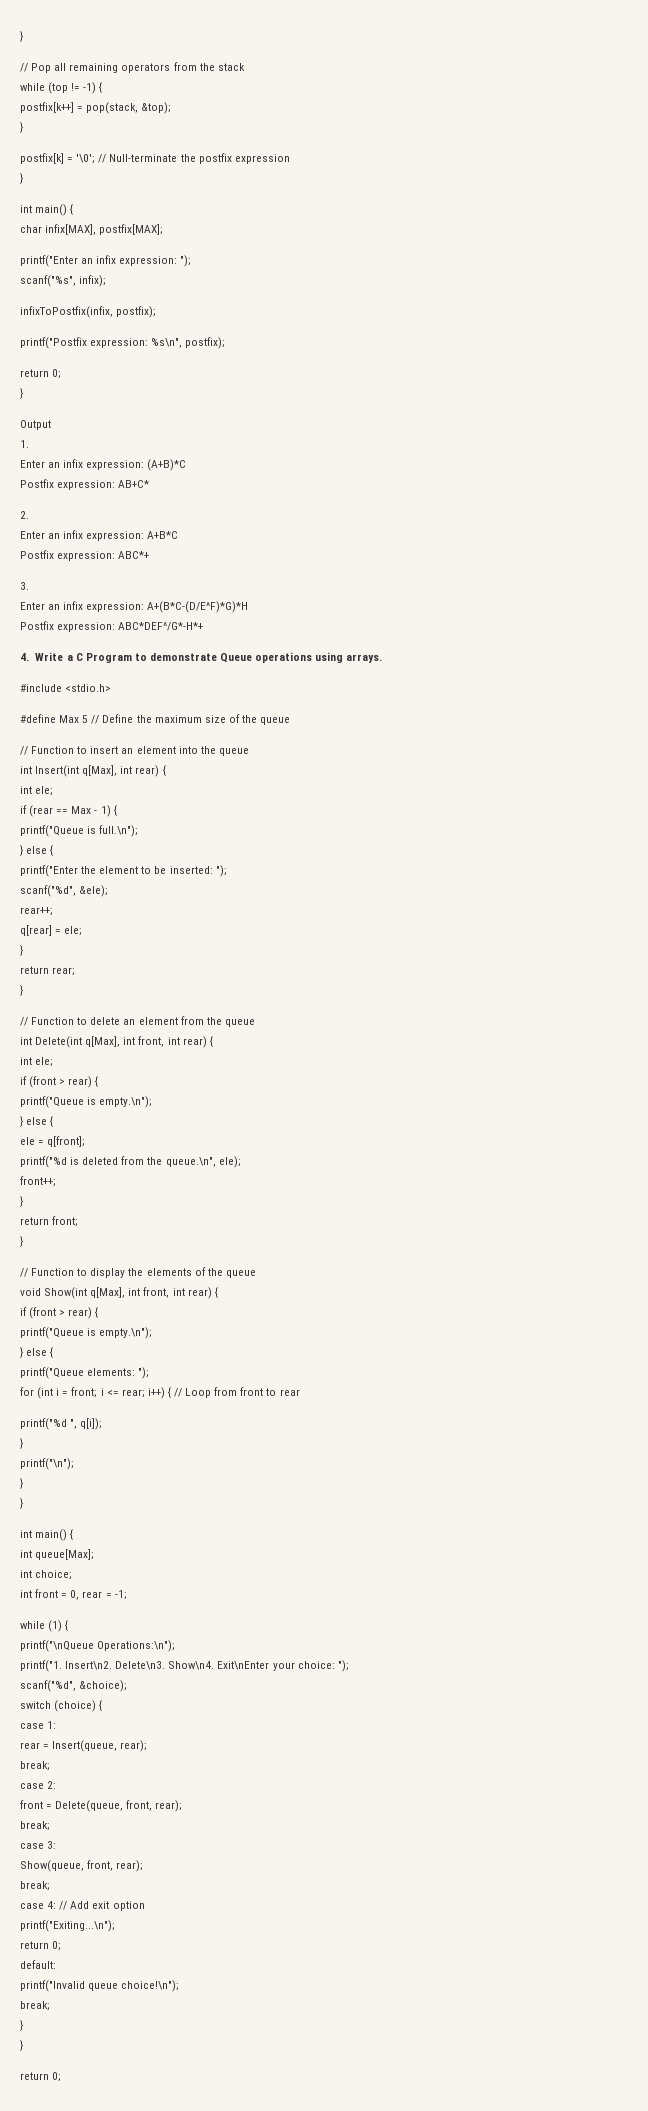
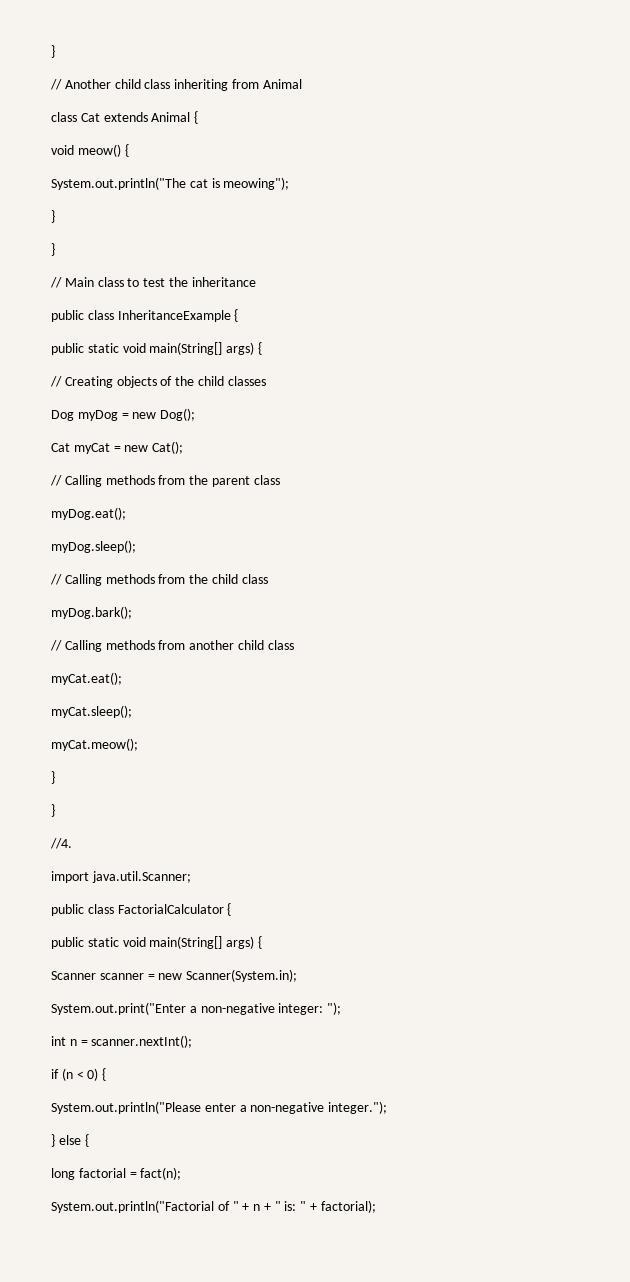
[20,31,23,42] [20,62,245,73] [20,82,103,94] [20,102,172,114] [20,122,23,133] [20,153,290,164] [20,173,23,184] [20,204,74,216] [20,224,164,235] [20,255,192,267] [20,275,107,287] [20,306,157,318] [20,337,226,349] [20,369,62,379] [20,388,23,399] [20,420,51,430] [20,440,29,448] [20,459,187,471] [20,479,150,490] [20,511,29,519] [20,530,179,541] [20,550,150,561] [20,582,29,590] [20,601,249,613] [20,621,204,632] [20,652,383,663] [20,684,112,692] [20,714,291,725] [20,746,249,756] [20,765,166,777] [20,786,54,796] [20,805,117,817] [20,825,139,837] [20,845,54,856] [20,865,227,877] [20,885,109,897] [20,907,53,916] [20,925,83,936] [20,945,23,956] [20,966,76,976] [20,985,23,996] [20,1016,255,1027] [20,1036,213,1048] [20,1057,54,1067] [20,1076,99,1088] [20,1096,153,1108] [20,1116,54,1127] [20,1136,86,1147] [20,1156,241,1168] [20,1176,56,1187] [20,1196,23,1207] [20,1216,79,1227] [20,1236,23,1247] [20,1267,256,1278] [20,1287,218,1299] [20,1307,99,1319] [20,1327,153,1339] [20,1347,54,1358] [20,1367,150,1379] [20,1387,300,1399] [20,1418,103,1430] [20,1438,23,1449] [20,1458,74,1470] [20,1478,23,1489] [20,1498,23,1509] [20,1529,74,1541] [20,1549,95,1560] [20,1570,73,1580] [20,1589,127,1600] [20,1620,69,1632] [20,1640,176,1652] [20,1660,349,1672] [20,1680,128,1692] [20,1700,103,1712] [20,1721,57,1729] [20,1740,148,1752] [20,1761,50,1771] [20,1781,57,1789] [20,1800,183,1812] [20,1821,50,1831] [20,1841,57,1849] [20,1860,144,1872] [20,1881,50,1891] [20,1901,145,1911] [20,1920,115,1932] [20,1941,62,1951] [20,1960,56,1969] [20,1980,180,1992] [20,2001,50,2011] [20,2020,23,2031] [20,2040,23,2051] [20,2072,62,2082] } // // Pop all remaining operators from the stack // while (top != -1) { // postfix[k++] = pop(stack, &top); // } // postfix[k] = '\0'; // Null-terminate the postfix expression // } // int main() { // char infix[MAX], postfix[MAX]; // printf("Enter an infix expression: "); // scanf("%s", infix); // infixToPostfix(infix, postfix); // printf("Postfix expression: %s\n", postfix); // return 0; // } // Output // 1. // Enter an infix expression: (A+B)*C // Postfix expression: AB+C* // 2. // Enter an infix expression: A+B*C // Postfix expression: ABC*+ // 3. // Enter an infix expression: A+(B*C-(D/E^F)*G)*H // Postfix expression: ABC*DEF^/G*-H*+ // 4. Write a C Program to demonstrate Queue operations using arrays. // #include <stdio.h> // #define Max 5 // Define the maximum size of the queue // // Function to insert an element into the queue // int Insert(int q[Max], int rear) { // int ele; // if (rear == Max - 1) { // printf("Queue is full.\n"); // } else { // printf("Enter the element to be inserted: "); // scanf("%d", &ele); // rear++; // q[rear] = ele; // } // return rear; // } // // Function to delete an element from the queue // int Delete(int q[Max], int front, int rear) { // int ele; // if (front > rear) { // printf("Queue is empty.\n"); // } else { // ele = q[front]; // printf("%d is deleted from the queue.\n", ele); // front++; // } // return front; // } // // Function to display the elements of the queue // void Show(int q[Max], int front, int rear) { // if (front > rear) { // printf("Queue is empty.\n"); // } else { // printf("Queue elements: "); // for (int i = front; i <= rear; i++) { // Loop from front to rear // printf("%d ", q[i]); // } // printf("\n"); // } // } // int main() { // int queue[Max]; // int choice; // int front = 0, rear = -1; // while (1) { // printf("\nQueue Operations:\n"); // printf("1. Insert\n2. Delete\n3. Show\n4. Exit\nEnter your choice: "); // scanf("%d", &choice); // switch (choice) { // case 1: // rear = Insert(queue, rear); // break; // case 2: // front = Delete(queue, front, rear); // break; // case 3: // Show(queue, front, rear); // break; // case 4: // Add exit option // printf("Exiting...\n"); // return 0; // default: // printf("Invalid queue choice!\n"); // break; // } // } // return 0; -> [51,45,55,58] [50,79,302,91] [51,111,199,124] [51,144,129,157] [51,177,290,190] [51,210,55,223] [51,243,55,256] [50,277,256,288] [51,309,239,322] [51,342,262,355] [50,376,266,388] [51,408,196,421] [51,441,184,454] [50,475,280,487] [51,507,126,520] [51,540,136,553] [50,574,268,586] [51,606,132,619] [50,640,294,652] [51,672,122,685] [51,705,132,718] [51,738,138,751] [51,771,55,784] [51,804,55,817] [50,838,72,849] [51,871,191,883] [51,903,232,916] [51,936,262,949] [51,969,298,982] [51,1002,342,1015] [51,1035,193,1048] [51,1068,107,1081] [51,1101,388,1114] [51,1134,89,1147] [51,1167,182,1180] [51,1200,376,1213] } // // Another child class inheriting from Animal // class Cat extends Animal { // void meow() { // System.out.println("The cat is meowing"); // } // } // // Main class to test the inheritance // public class InheritanceExample { // public static void main(String[] args) { // // Creating objects of the child classes // Dog myDog = new Dog(); // Cat myCat = new Cat(); // // Calling methods from the parent class // myDog.eat(); // myDog.sleep(); // // Calling methods from the child class // myDog.bark(); // // Calling methods from another child class // myCat.eat(); // myCat.sleep(); // myCat.meow(); // } // } // //4. // import java.util.Scanner; // public class FactorialCalculator { // public static void main(String[] args) { // Scanner scanner = new Scanner(System.in); // System.out.print("Enter a non-negative integer: "); // int n = scanner.nextInt(); // if (n < 0) { // System.out.println("Please enter a non-negative integer."); // } else { // long factorial = fact(n); // System.out.println("Factorial of " + n + " is: " + factorial);

